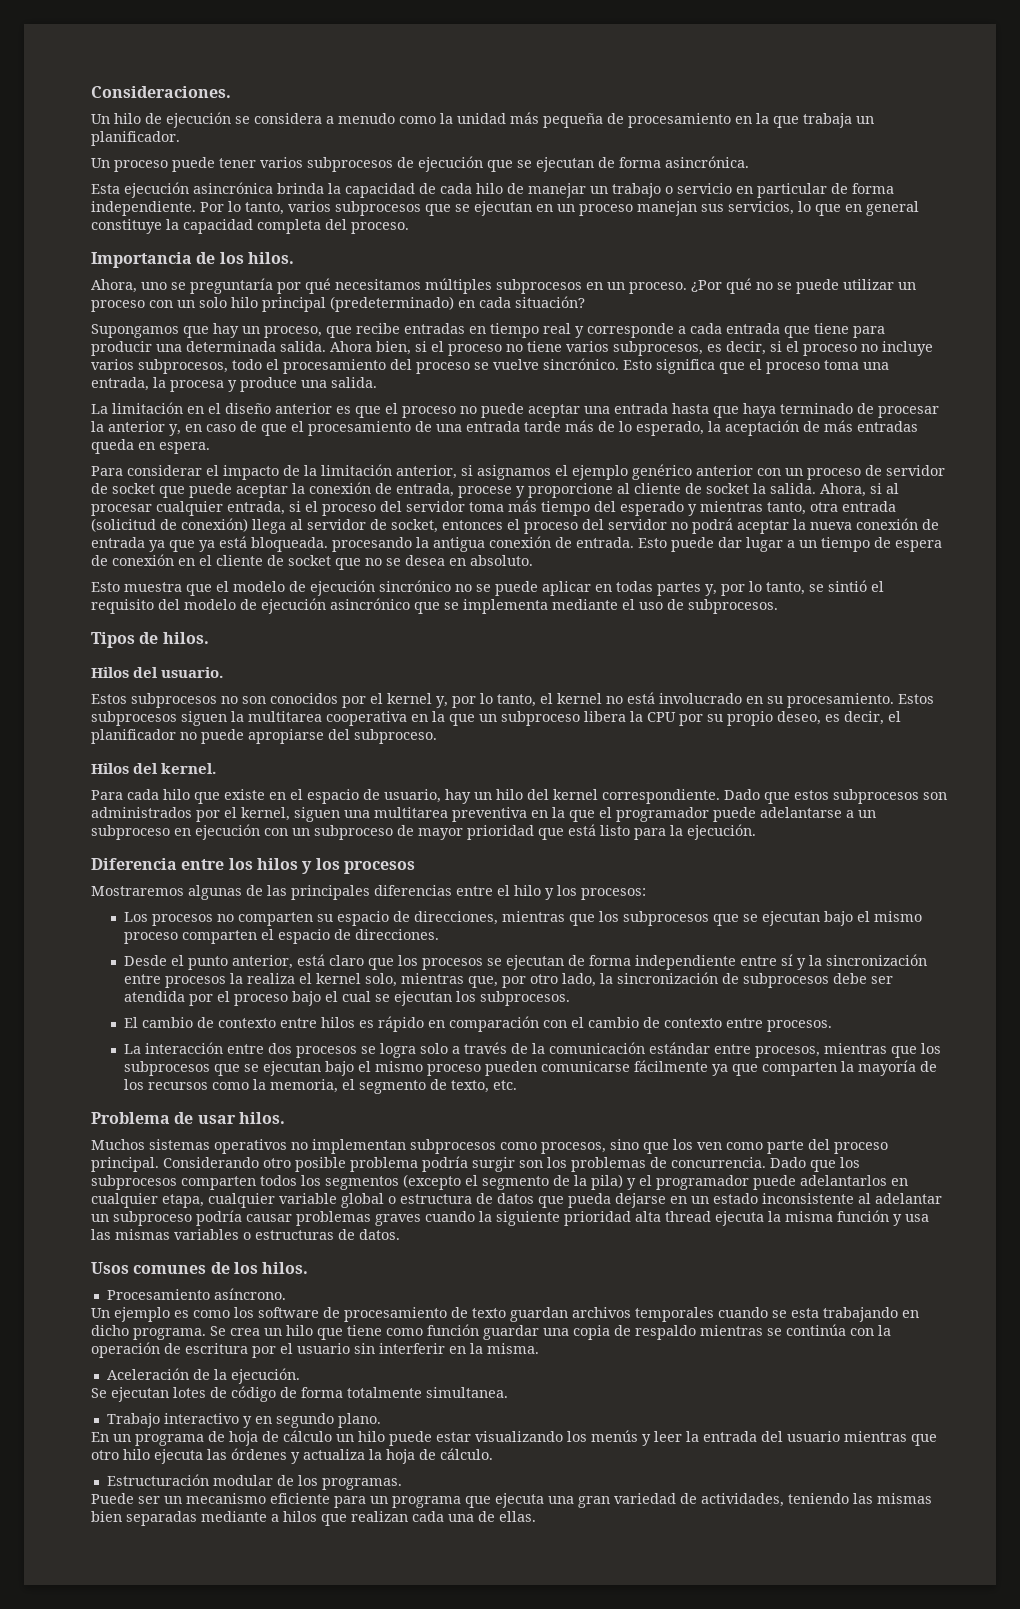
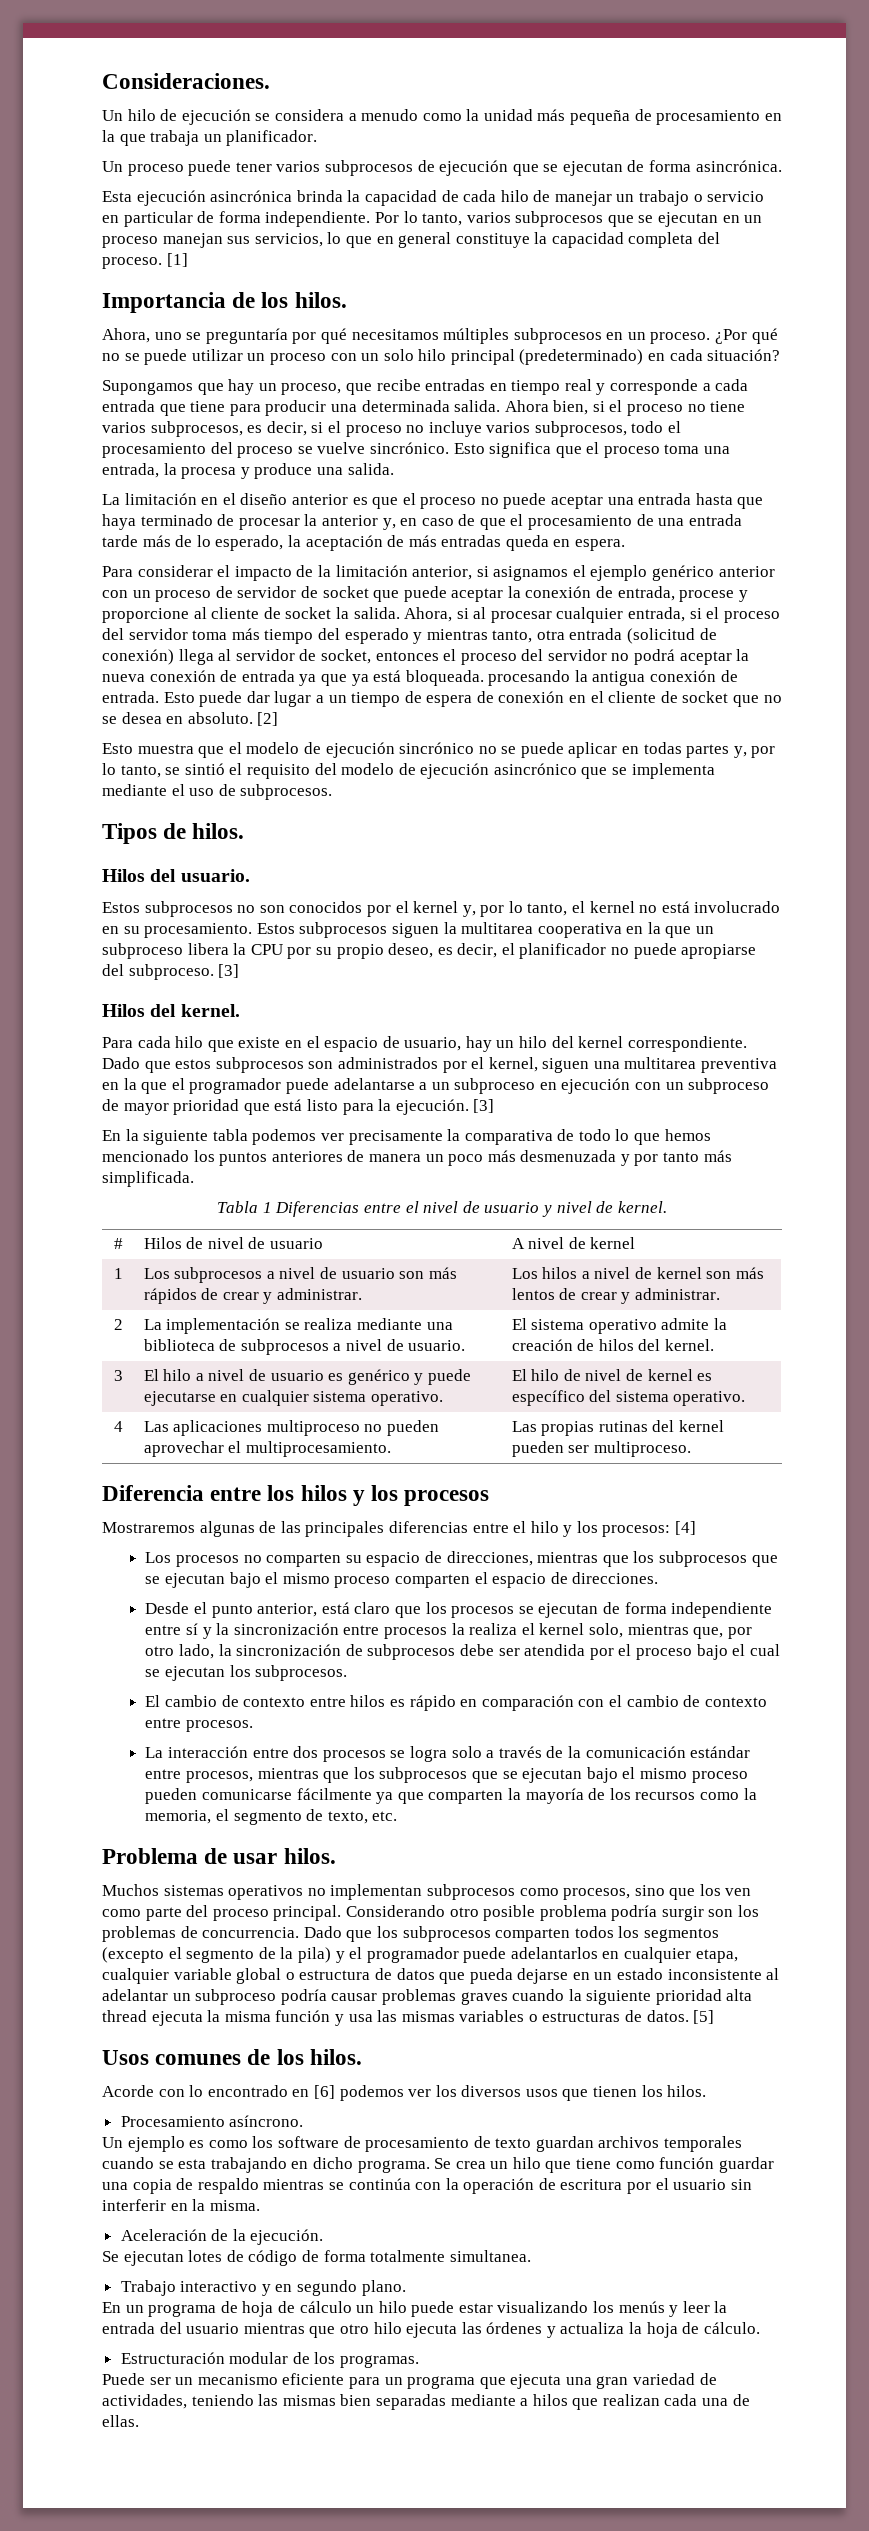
(409, 228) none -> [166,253,188,267] [1]
(533, 560) none -> [257,712,279,726] [2]
(437, 736) none -> [218,964,240,978] [3]
(756, 832) none -> [473,1099,495,1113] [102,1129,711,1145] [102,1150,732,1166] [102,1171,194,1187] [217,1201,667,1217] [113,1238,123,1249] [143,1237,324,1249] [511,1237,636,1249] [113,1268,123,1279] [143,1267,457,1283] [143,1288,363,1304] [511,1267,764,1279] [511,1288,721,1304] [113,1319,123,1330] [143,1318,453,1334] [143,1339,466,1355] [511,1318,728,1334] [511,1339,715,1351] [113,1370,123,1381] [143,1369,471,1385] [143,1390,444,1406] [511,1369,713,1381] [511,1390,746,1406] [113,1421,123,1432] [143,1420,440,1436] [143,1441,391,1457] [511,1420,725,1436] [511,1441,691,1457] [3] // En la siguiente tabla podemos ver precisamente la comparativa de todo lo que hemos mencionado los puntos anteriores de manera un poco más desmenuzada y por tanto más simplificada. // Tabla 1 Diferencias entre el nivel de usuario y nivel de kernel. // # | Hilos de nivel de usuario | A nivel de kernel // 1 | Los subprocesos a nivel de usuario son más rápidos de crear y administrar. | Los hilos a nivel de kernel son más lentos de crear y administrar. // 2 | La implementación se realiza mediante una biblioteca de subprocesos a nivel de usuario. | El sistema operativo admite la creación de hilos del kernel. // 3 | El hilo a nivel de usuario es genérico y puede ejecutarse en cualquier sistema operativo. | El hilo de nivel de kernel es específico del sistema operativo. // 4 | Las aplicaciones multiproceso no pueden aprovechar el multiprocesamiento. | Las propias rutinas del kernel pueden ser multiproceso.
(646, 894) none -> [675,1521,697,1535] [4]
(400, 1234) none -> [693,2010,715,2024] [5]
(309, 1268) none -> [102,2085,707,2101] // Acorde con lo encontrado en [6] podemos ver los diversos usos que tienen los hilos.

